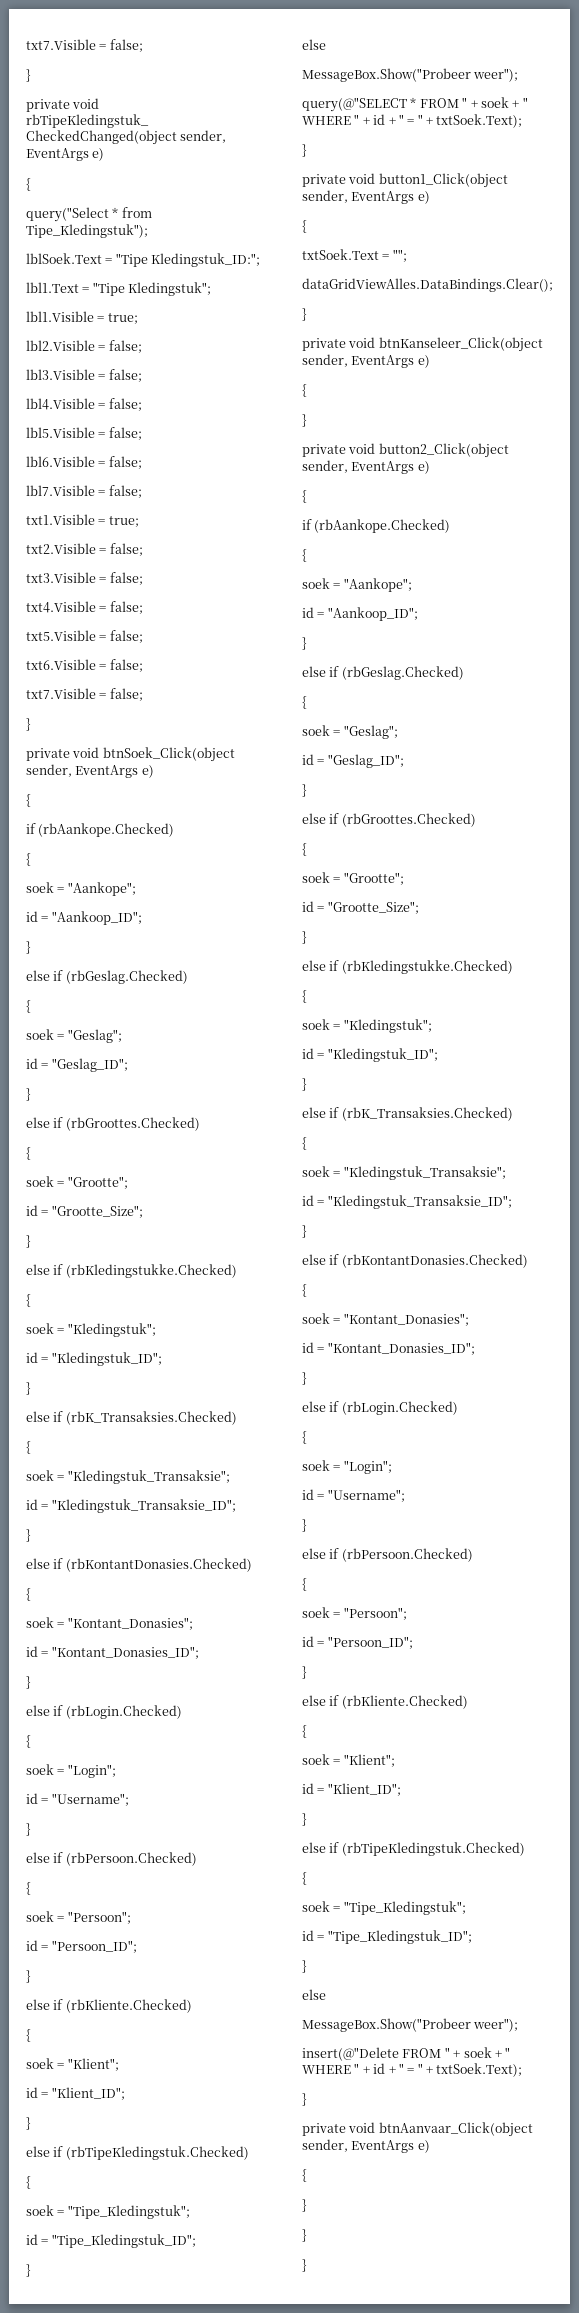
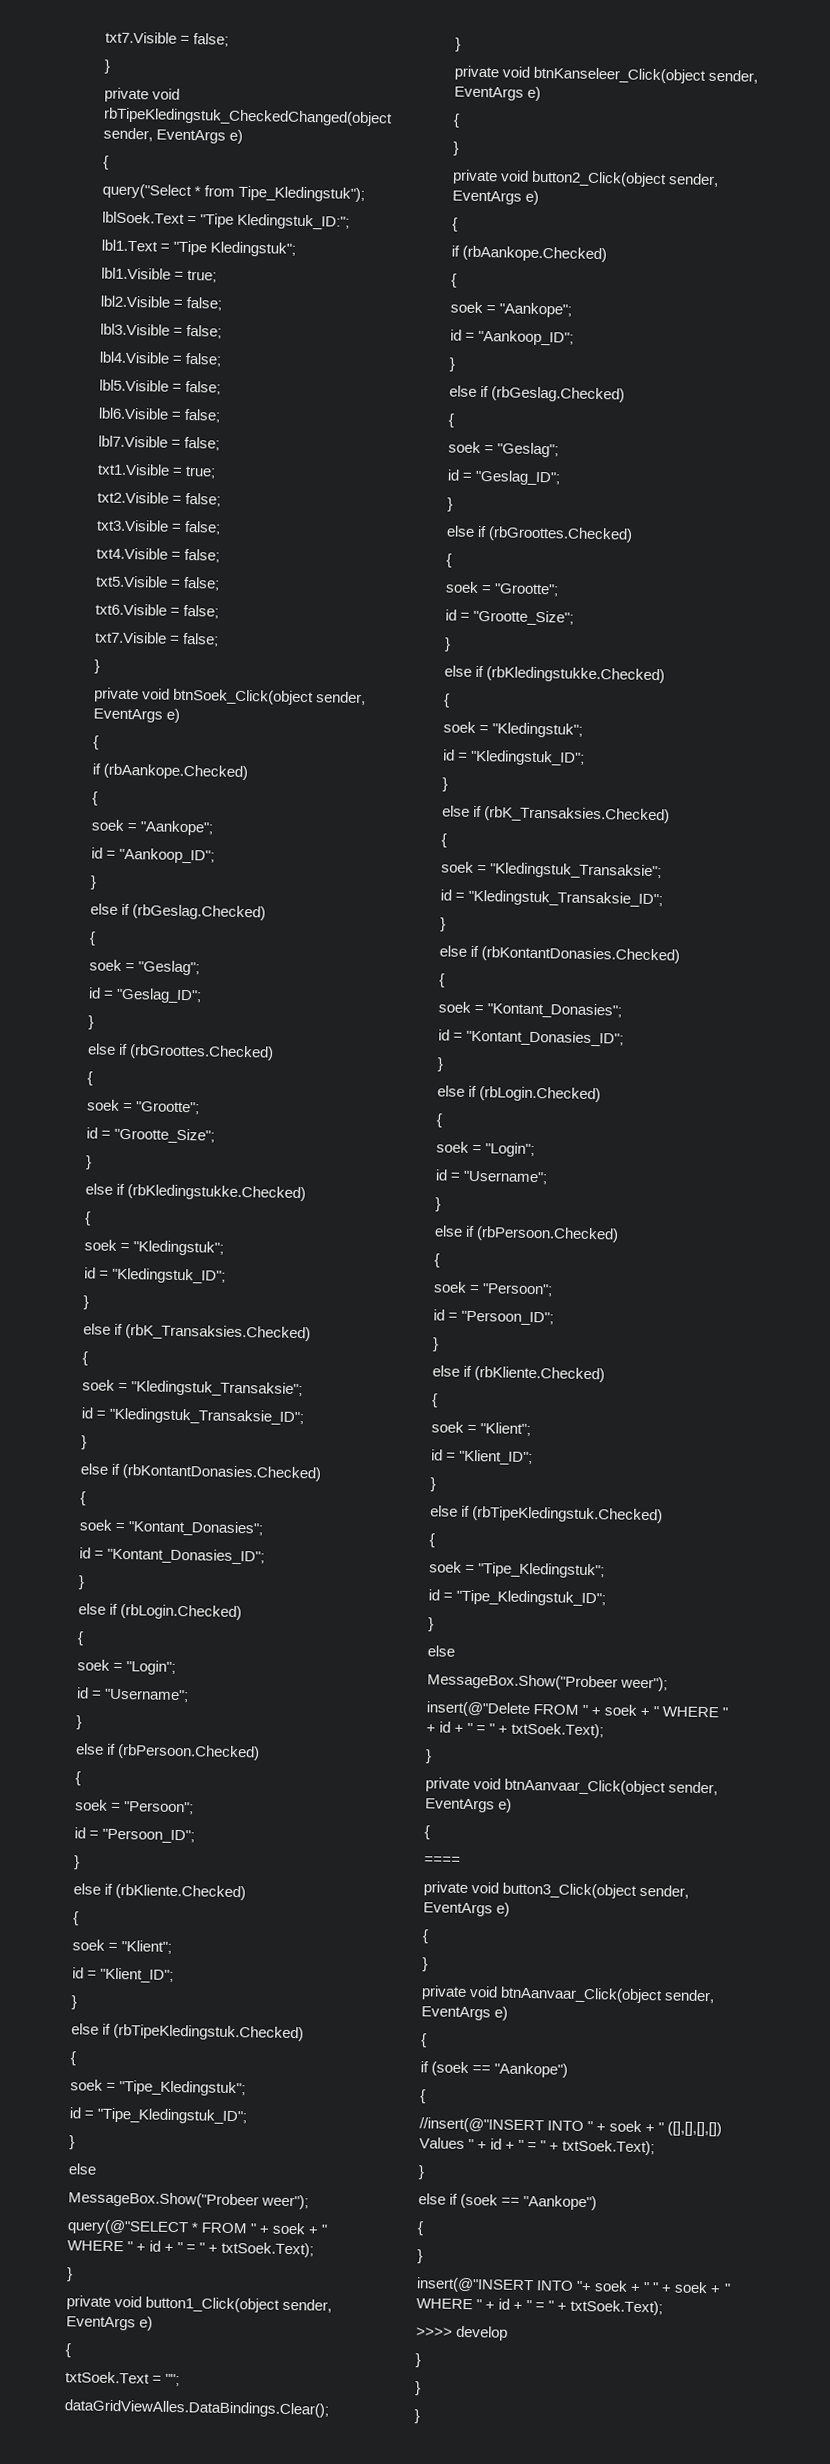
(307, 2175) none -> [424,1856,461,1865] [423,1881,690,1899] [423,1902,511,1917] [422,1929,429,1944] [422,1957,428,1972] [421,1985,716,2004] [421,2006,509,2021] [421,2033,427,2048] [420,2061,569,2078] [420,2089,426,2104] [419,2117,723,2137] [419,2137,656,2156] [418,2165,425,2180] [418,2193,598,2211] [417,2221,424,2236] [417,2249,423,2264] [416,2277,731,2294] [416,2298,664,2316] [416,2325,509,2341] // ==== // private void button3_Click(object sender, EventArgs e) // { // } // private void btnAanvaar_Click(object sender, EventArgs e) // { // if (soek == "Aankope") // { // //insert(@"INSERT INTO " + soek + " ([],[],[],[]) Values " + id + " = " + txtSoek.Text); // } // else if (soek == "Aankope") // { // } // insert(@"INSERT INTO "+ soek + " " + soek + " WHERE " + id + " = " + txtSoek.Text); // >>>> develop

